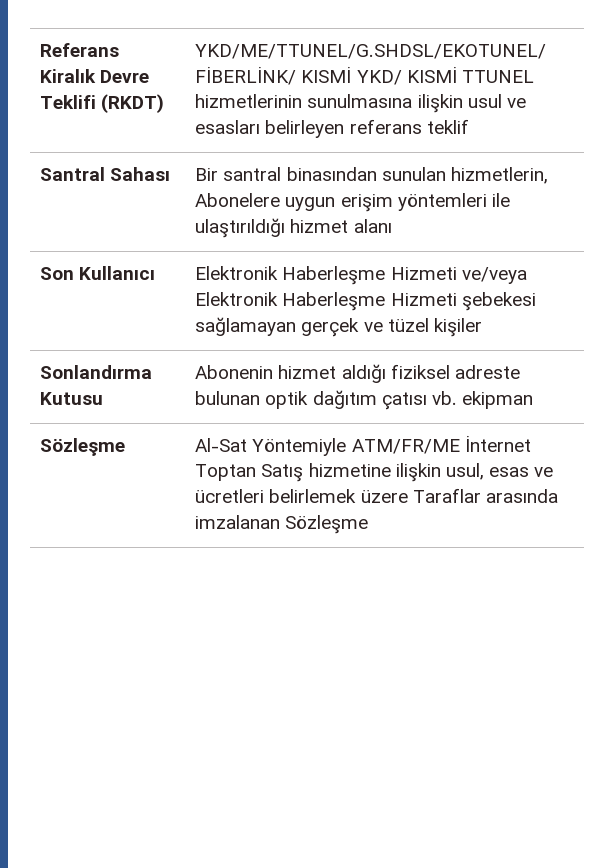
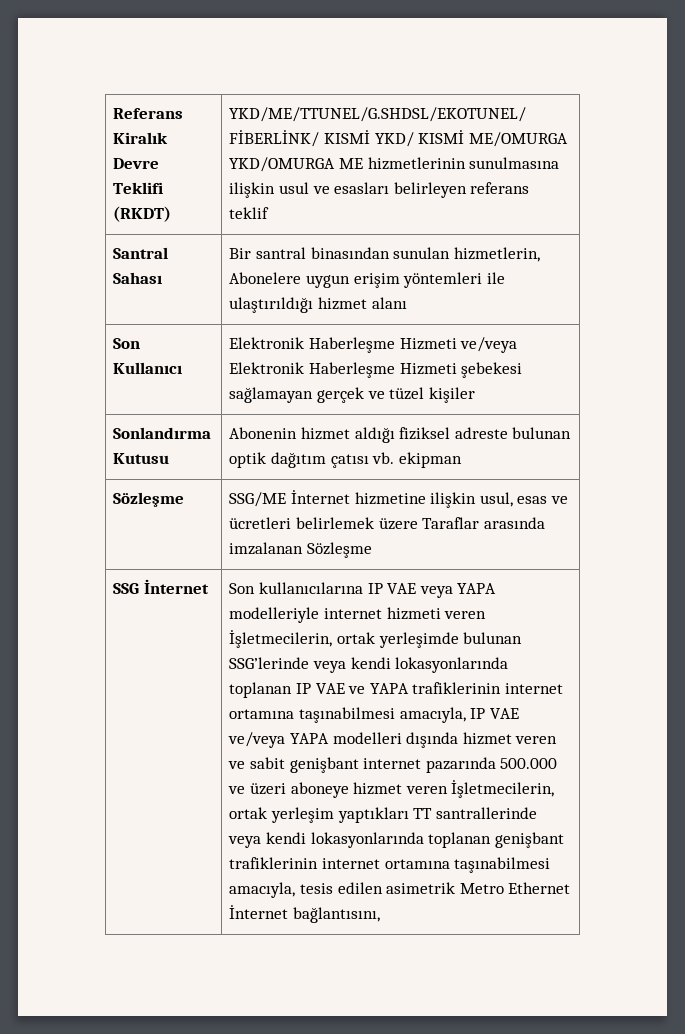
[461,70,534,83] TTUNEL -> [468,132,568,147] [229,157,364,172] ME/OMURGA YKD/OMURGA ME
[195,435,531,456] [195,464,304,482] Al-Sat Yöntemiyle ATM/FR/ME İnternet Toptan Satış -> [229,490,351,507] SSG/ME İnternet
(369, 524) none -> [113,579,210,594] [229,582,497,598] [229,607,487,623] [229,630,523,648] [229,657,509,673] [229,682,563,698] [229,707,519,723] [228,732,558,748] [228,757,558,773] [228,780,555,798] [229,807,537,823] [228,832,564,848] [229,857,551,873] [229,882,571,898] [229,905,381,923] // SSG İnternet | Son kullanıcılarına IP VAE veya YAPA modelleriyle internet hizmeti veren İşletmecilerin, ortak yerleşimde bulunan SSG’lerinde veya kendi lokasyonlarında toplanan IP VAE ve YAPA trafiklerinin internet ortamına taşınabilmesi amacıyla, IP VAE ve/veya YAPA modelleri dışında hizmet veren ve sabit genişbant internet pazarında 500.000 ve üzeri aboneye hizmet veren İşletmecilerin, ortak yerleşim yaptıkları TT santrallerinde veya kendi lokasyonlarında toplanan genişbant trafiklerinin internet ortamına taşınabilmesi amacıyla, tesis edilen asimetrik Metro Ethernet İnternet bağlantısını,

